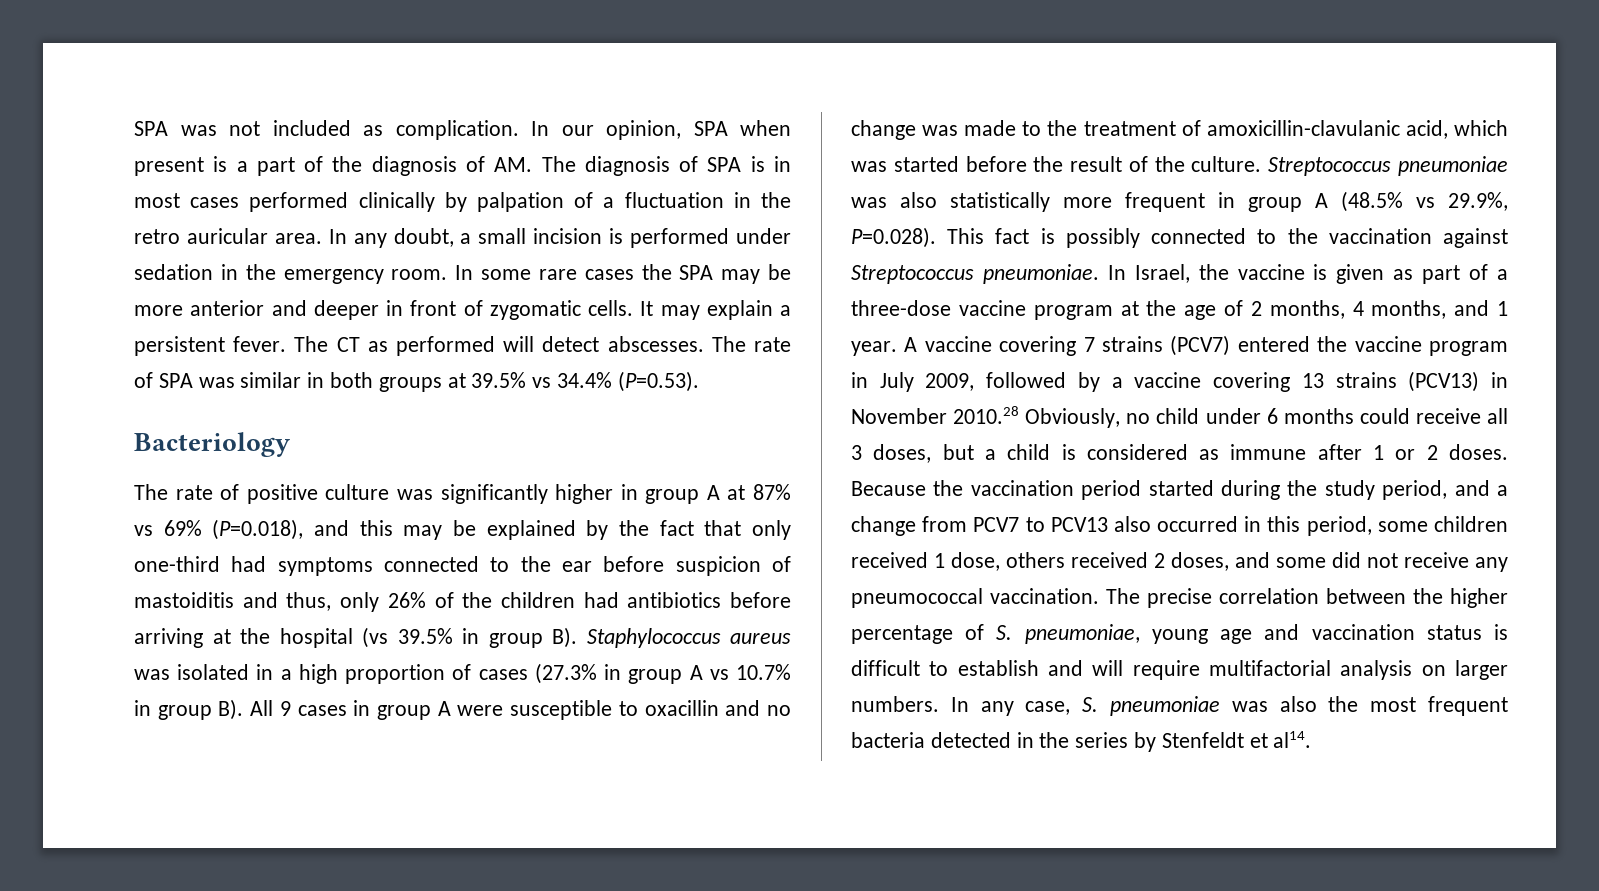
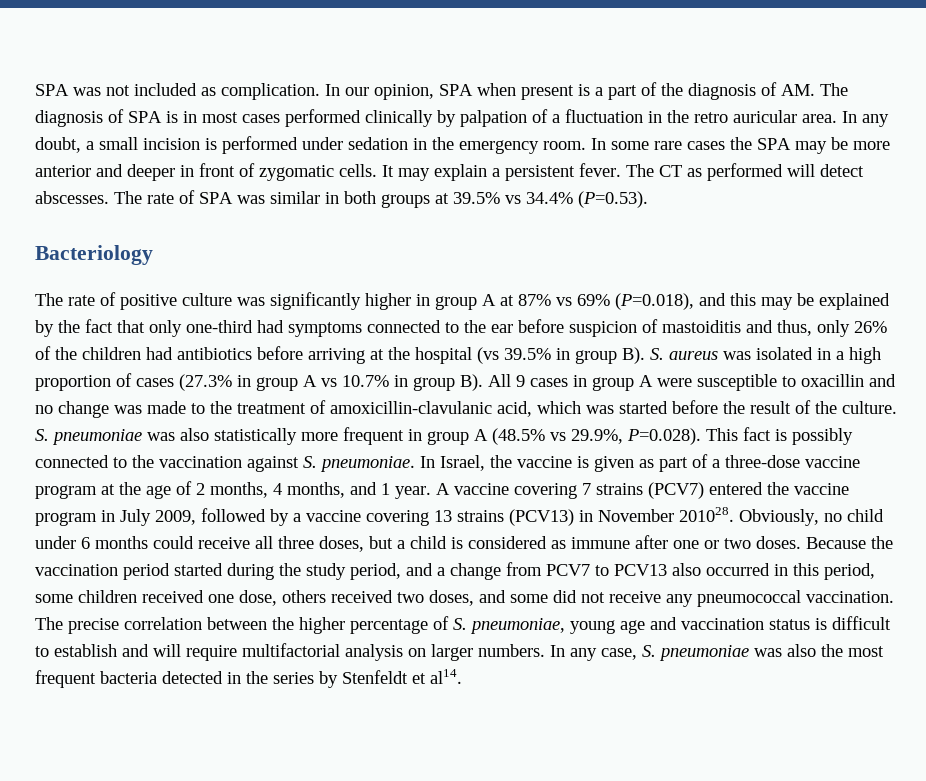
[586,628,721,648] Staphylococcus -> [650,348,664,360] S.
[1268,157,1392,176] Streptococcus -> [35,429,49,441] S.
[851,265,974,284] Streptococcus -> [303,456,317,468] S.
[953,406,1020,424] 2010.28 -> [679,507,734,522] 201028.
[851,445,862,460] 3 -> [278,536,314,549] three
[1373,445,1438,460] 1 or 2 -> [673,538,751,549] one or two
[934,553,945,568] 1 -> [208,594,234,603] one
[1154,553,1165,568] 2 -> [397,592,424,603] two

